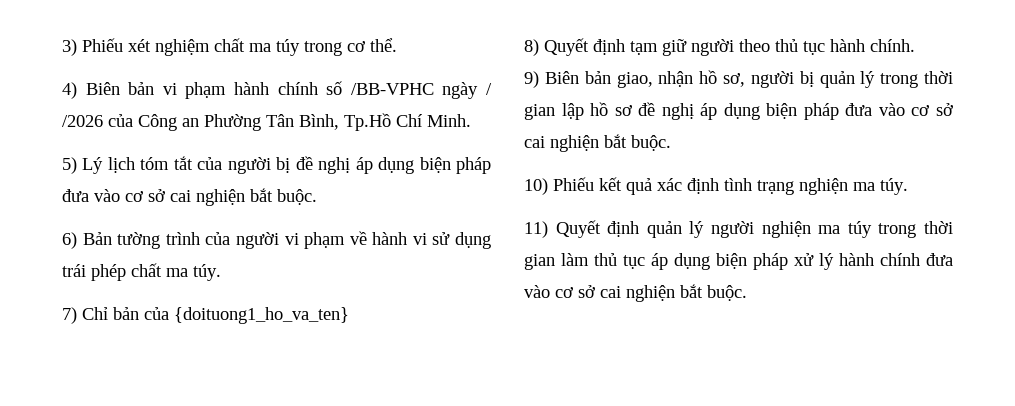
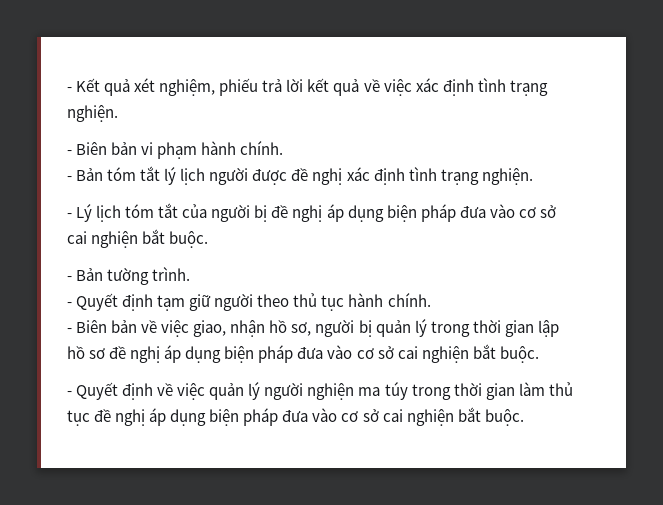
[62,38,397,56] [62,82,77,99] 3) Phiếu xét nghiệm chất ma túy trong cơ thể. // 4) -> [67,78,548,96] [67,105,118,122] [67,150,72,155] - Kết quả xét nghiệm, phiếu trả lời kết quả về việc xác định tình trạng nghiện. // -
[277,81,493,99] [62,113,471,131] [62,157,77,174] chính số /BB-VPHC ngày / /2026 của Công an Phường Tân Bình, Tp.Hồ Chí Minh. // 5) -> [240,141,284,155] [67,166,533,185] [67,213,72,218] chính. // - Bản tóm tắt lý lịch người được đề nghị xác định tình trạng nghiện. // -
[62,232,77,249] 6) -> [67,276,72,281] -
[165,231,491,249] [62,263,221,281] [62,307,349,324] [524,39,539,56] trình của người vi phạm về hành vi sử dụng trái phép chất ma túy. // 7) Chỉ bản của {doituong1_ho_va_ten} // 8) -> [152,267,191,281] [67,302,72,307] trình. // -
[524,71,611,88] 9) Biên bản -> [67,320,190,337] - Biên bản về việc
[524,177,908,195] [524,220,640,238] 10) Phiếu kết quả xác định tình trạng nghiện ma túy. // 11) Quyết định -> [67,382,206,400] - Quyết định về việc
[651,253,920,270] áp dụng biện pháp xử lý hành chính -> [94,408,279,426] đề nghị áp dụng biện pháp

